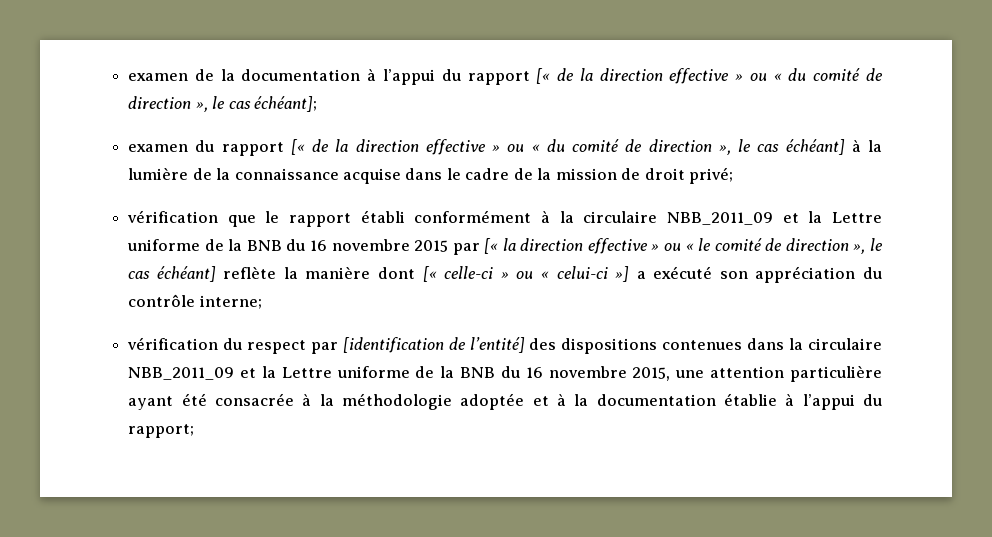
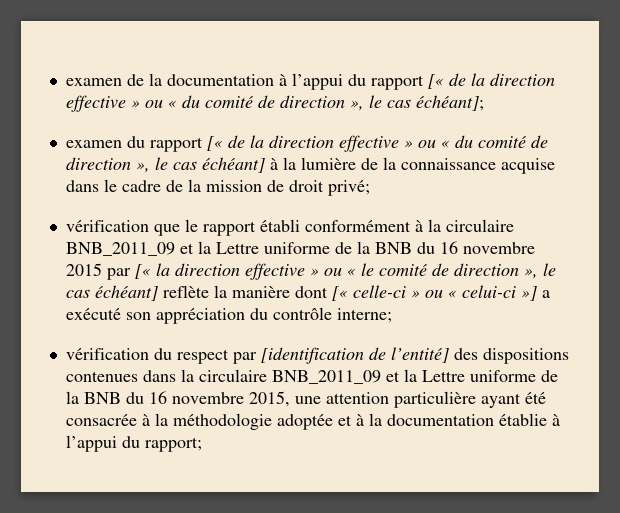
[667,212,774,225] NBB_2011_09 -> [65,242,175,256] BNB_2011_09
[128,367,235,380] NBB_2011_09 -> [271,370,381,384] BNB_2011_09

